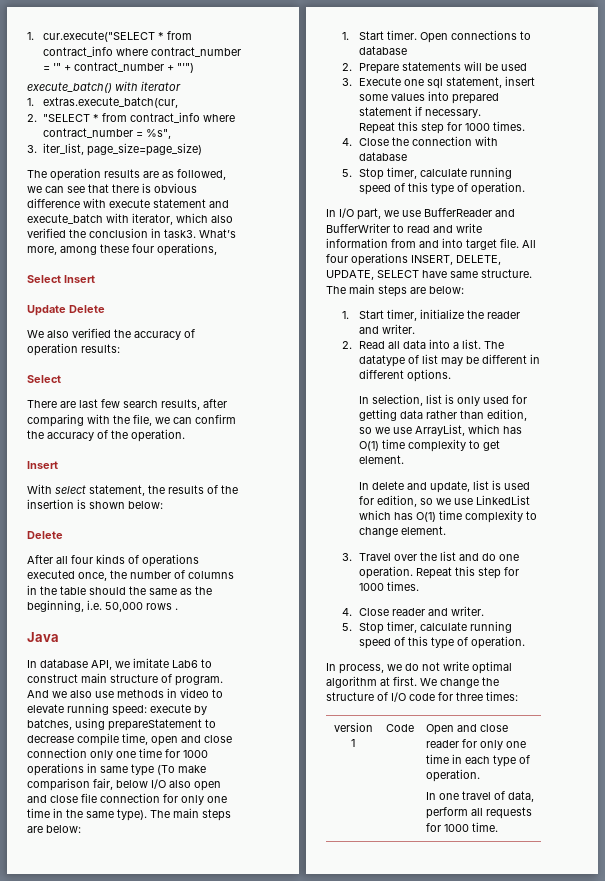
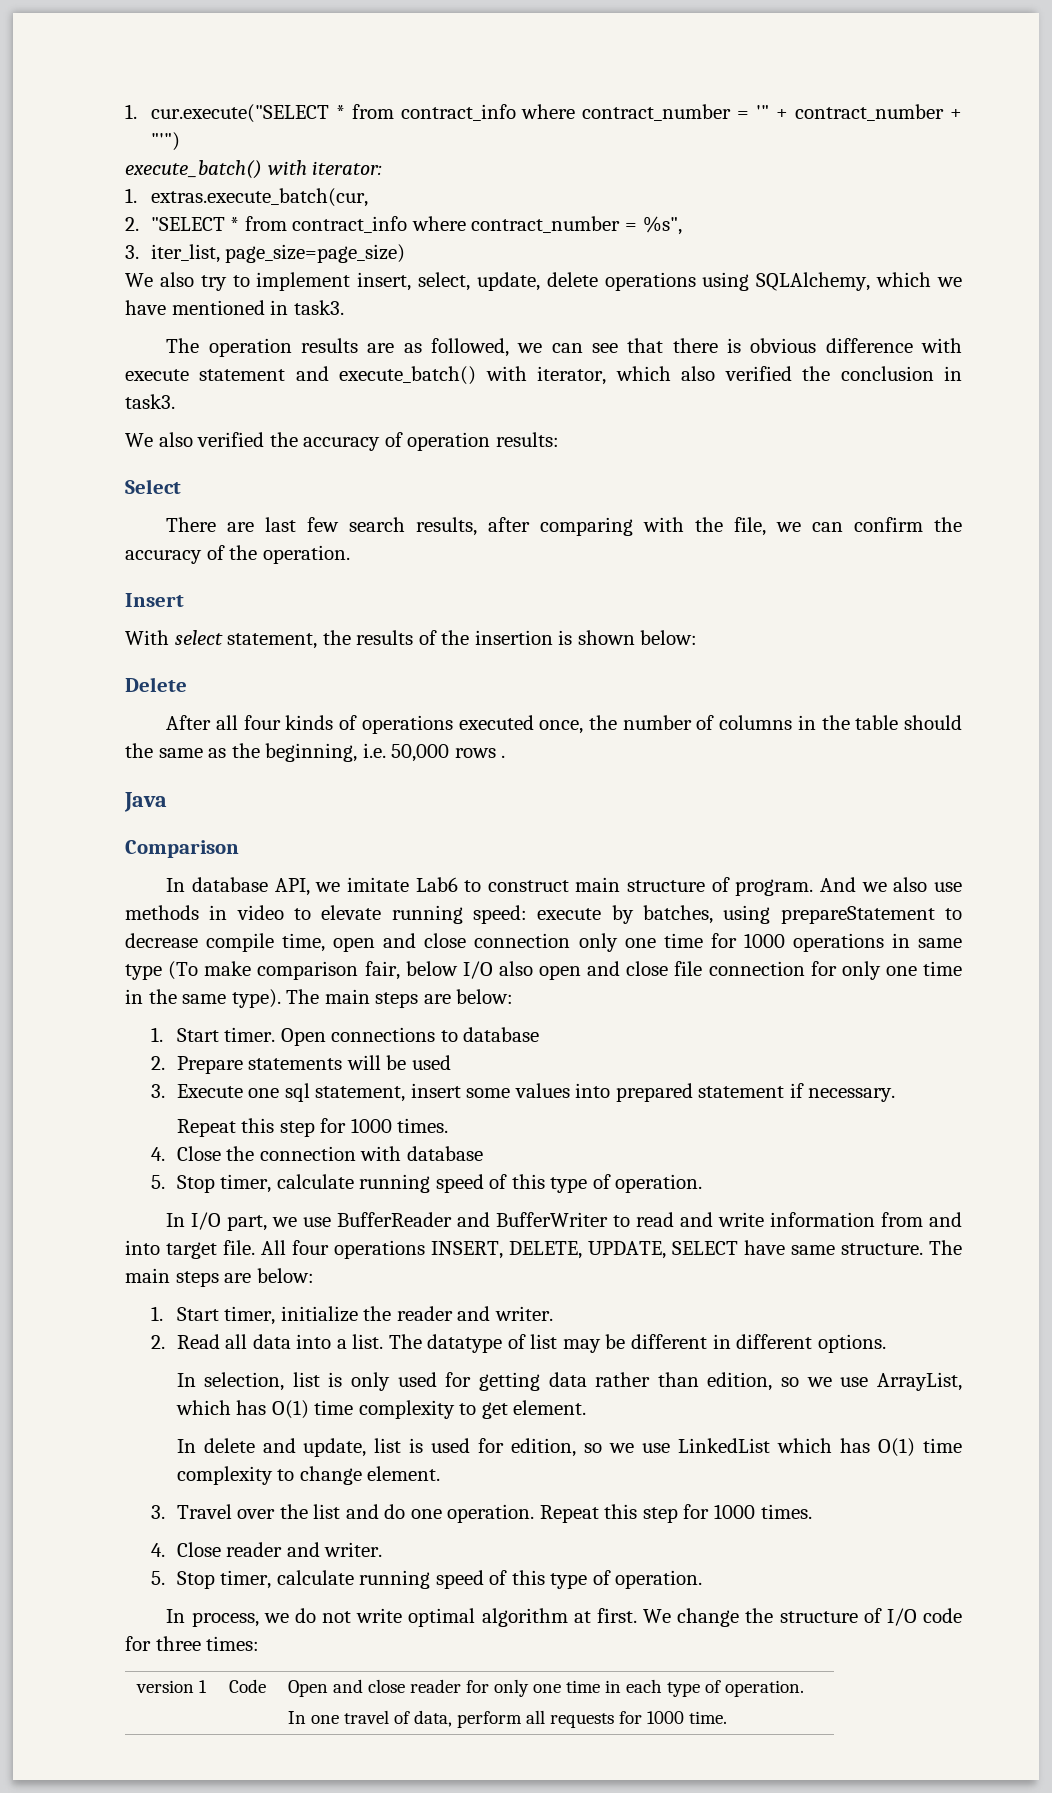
[141,81,181,91] iterator -> [312,161,383,175] iterator:
(203, 149) none -> [125,272,962,291] [125,300,344,315] // We also try to implement insert, select, update, delete operations using SQLAlchemy, which we have mentioned in task3.
[27,214,103,224] execute_batch -> [339,366,477,385] execute_batch()
[199,229,236,238] [27,243,217,256] [27,275,95,283] [27,305,105,316] What’s more, among these four operations, // Select Insert // Update Delete -> (175, 401) none
(59, 637) none -> [125,840,239,858] // Comparison

